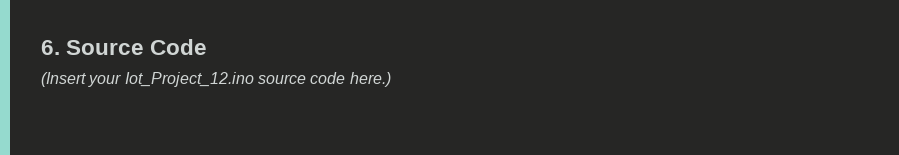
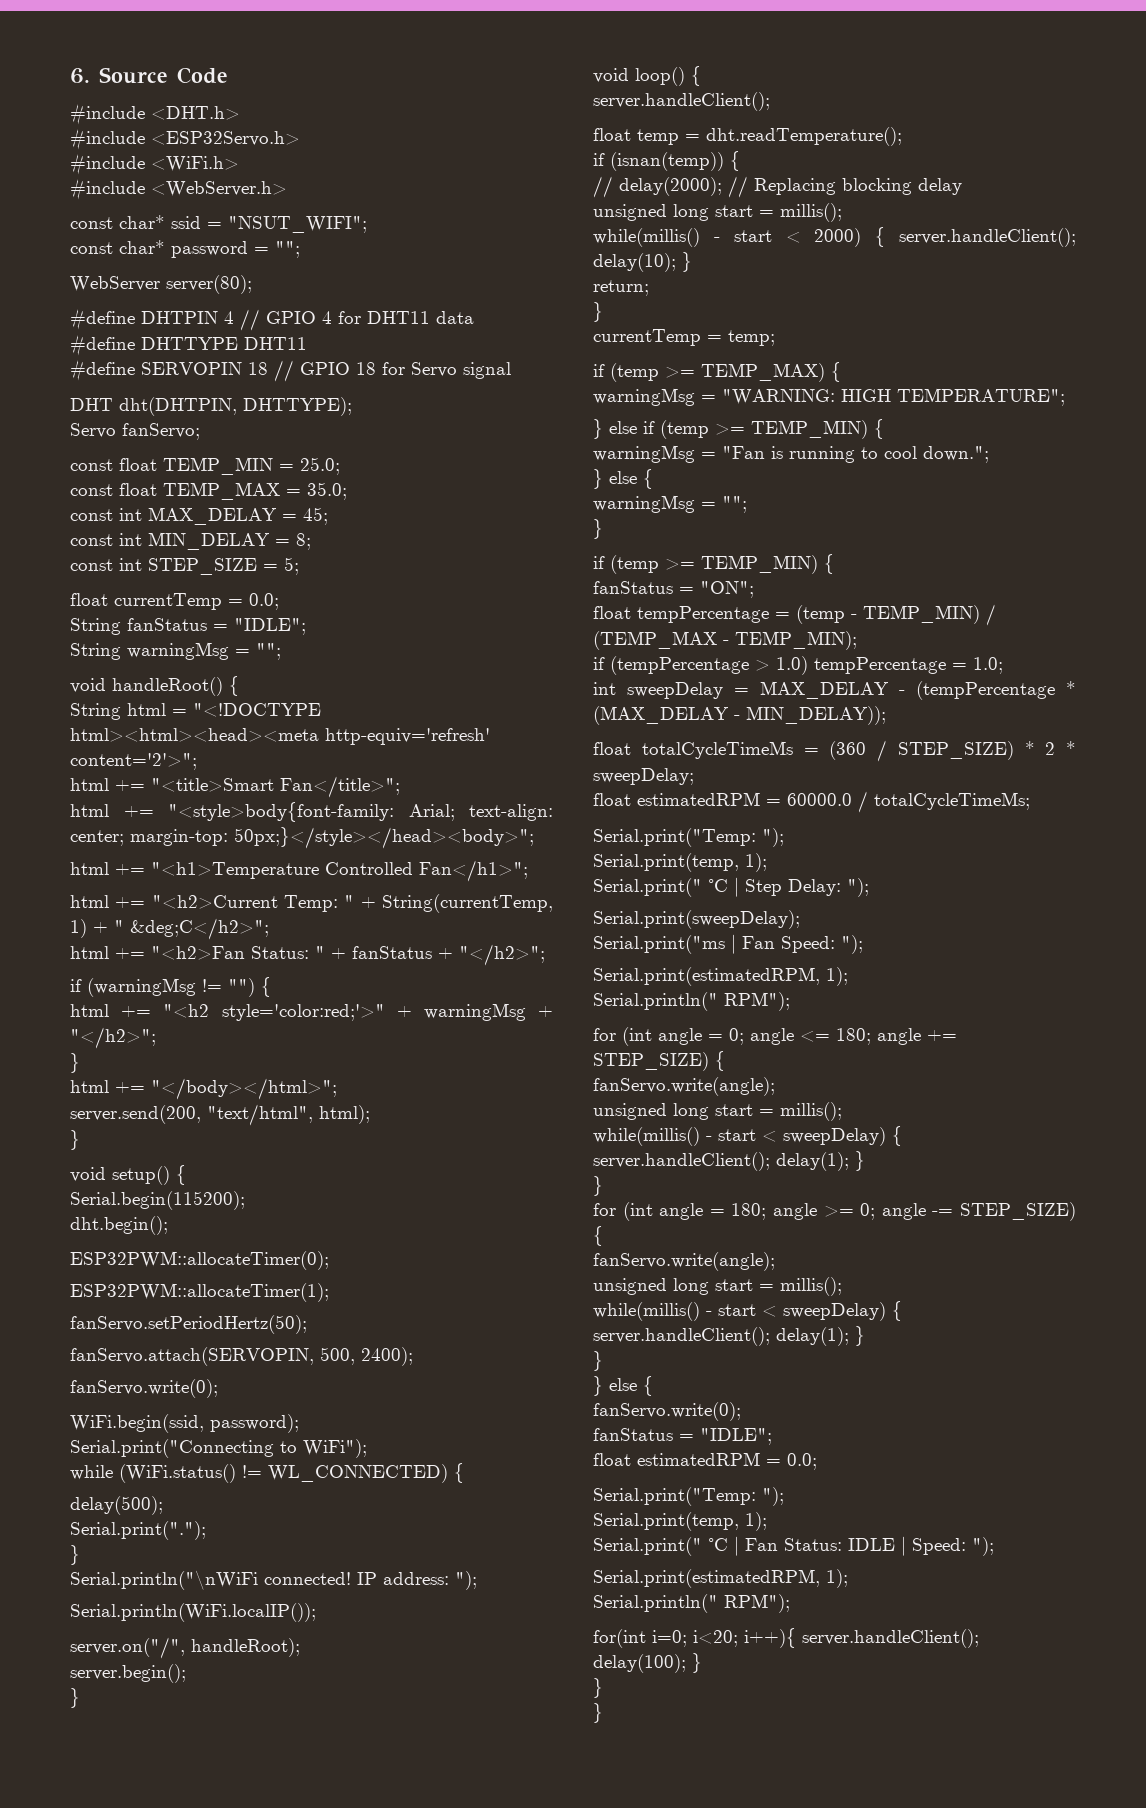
[41,72,391,87] (Insert your Iot_Project_12.ino source code here.) -> [70,104,240,125] [70,129,300,150] [70,154,239,175] [70,179,287,200] [70,215,367,233] [70,240,300,258] [70,275,252,294] [70,309,474,331] [70,335,307,356] [70,360,511,382] [70,397,352,416] [70,423,200,440] [70,457,340,475] [70,482,347,500] [70,507,328,525] [70,532,311,550] [70,557,299,575] [70,593,279,610] [70,618,306,635] [70,642,281,660] [70,676,239,696] [70,703,321,720] [70,728,490,745] [70,753,197,770] [70,776,400,798] [70,802,553,822] [70,827,534,849] [70,860,528,882] [70,894,553,913] [70,918,269,940] [70,944,545,966] [70,977,271,997] [70,1003,553,1021] [70,1027,156,1049] [70,1053,80,1073] [70,1078,337,1100] [70,1104,370,1126] [70,1130,80,1150] [70,1165,186,1185] [70,1191,245,1210] [70,1216,168,1235] [70,1251,329,1270] [70,1283,329,1302] [70,1315,307,1334] [70,1347,413,1366] [70,1379,218,1398] [70,1414,299,1433] [70,1439,367,1458] [70,1463,464,1483] [70,1496,163,1515] [70,1521,206,1540] [70,1545,80,1565] [70,1570,477,1590] [70,1603,316,1622] [70,1637,300,1659] [70,1664,186,1683] [70,1688,80,1708] [593,66,701,86] [593,92,770,111] [593,127,902,146] [593,151,740,171] [593,176,962,198] [593,203,842,222] [593,227,1076,247] [593,252,692,272] [593,280,649,296] [593,302,603,322] [593,329,775,346] [593,362,841,382] [593,388,1065,406] [593,419,884,439] [593,445,989,463] [593,469,653,489] [593,495,747,513] [593,519,603,539] [593,554,834,574] [593,581,754,598] [593,604,996,626] [593,631,857,650] [593,656,1003,675] [593,681,1076,700] [593,706,886,725] [593,740,1076,762] [593,768,694,785] [593,791,1030,813] [593,828,784,847] [593,853,767,872] [593,877,869,897] [593,910,800,929] [593,934,863,954] [593,967,848,986] [593,992,790,1011] [593,1027,957,1046] [593,1051,725,1071] [593,1077,775,1096] [593,1102,842,1121] [593,1126,902,1146] [593,1151,865,1171] [593,1176,603,1196] [593,1202,1076,1221] [593,1226,603,1246] [593,1252,775,1271] [593,1277,842,1296] [593,1301,902,1321] [593,1326,865,1346] [593,1351,603,1371] [593,1376,653,1396] [593,1402,741,1421] [593,1428,772,1445] [593,1452,817,1470] [593,1487,784,1506] [593,1512,767,1531] [593,1536,994,1556] [593,1569,848,1588] [593,1594,790,1613] [593,1628,979,1648] [593,1653,702,1673] [593,1678,603,1698] [593,1703,603,1723] #include <DHT.h> // #include <ESP32Servo.h> // #include <WiFi.h> // #include <WebServer.h> // const char* ssid = "NSUT_WIFI"; // const char* password = ""; // WebServer server(80); // #define DHTPIN 4 // GPIO 4 for DHT11 data // #define DHTTYPE DHT11 // #define SERVOPIN 18 // GPIO 18 for Servo signal // DHT dht(DHTPIN, DHTTYPE); // Servo fanServo; // const float TEMP_MIN = 25.0; // const float TEMP_MAX = 35.0; // const int MAX_DELAY = 45; // const int MIN_DELAY = 8; // const int STEP_SIZE = 5; // float currentTemp = 0.0; // String fanStatus = "IDLE"; // String warningMsg = ""; // void handleRoot() { // String html = "<!DOCTYPE html><html><head><meta http-equiv='refresh' content='2'>"; // html += "<title>Smart Fan</title>"; // html += "<style>body{font-family: Arial; text-align: center; margin-top: 50px;}</style></head><body>"; // html += "<h1>Temperature Controlled Fan</h1>"; // html += "<h2>Current Temp: " + String(currentTemp, 1) + " &deg;C</h2>"; // html += "<h2>Fan Status: " + fanStatus + "</h2>"; // if (warningMsg != "") { // html += "<h2 style='color:red;'>" + warningMsg + "</h2>"; // } // html += "</body></html>"; // server.send(200, "text/html", html); // } // void setup() { // Serial.begin(115200); // dht.begin(); // ESP32PWM::allocateTimer(0); // ESP32PWM::allocateTimer(1); // fanServo.setPeriodHertz(50); // fanServo.attach(SERVOPIN, 500, 2400); // fanServo.write(0); // WiFi.begin(ssid, password); // Serial.print("Connecting to WiFi"); // while (WiFi.status() != WL_CONNECTED) { // delay(500); // Serial.print("."); // } // Serial.println("\nWiFi connected! IP address: "); // Serial.println(WiFi.localIP()); // server.on("/", handleRoot); // server.begin(); // } // void loop() { // server.handleClient(); // float temp = dht.readTemperature(); // if (isnan(temp)) { // // delay(2000); // Replacing blocking delay // unsigned long start = millis(); // while(millis() - start < 2000) { server.handleClient(); delay(10); } // return; // } // currentTemp = temp; // if (temp >= TEMP_MAX) { // warningMsg = "WARNING: HIGH TEMPERATURE"; // } else if (temp >= TEMP_MIN) { // warningMsg = "Fan is running to cool down."; // } else { // warningMsg = ""; // } // if (temp >= TEMP_MIN) { // fanStatus = "ON"; // float tempPercentage = (temp - TEMP_MIN) / (TEMP_MAX - TEMP_MIN); // if (tempPercentage > 1.0) tempPercentage = 1.0; // int sweepDelay = MAX_DELAY - (tempPercentage * (MAX_DELAY - MIN_DELAY)); // float totalCycleTimeMs = (360 / STEP_SIZE) * 2 * sweepDelay; // float estimatedRPM = 60000.0 / totalCycleTimeMs; // Serial.print("Temp: "); // Serial.print(temp, 1); // Serial.print(" °C | Step Delay: "); // Serial.print(sweepDelay); // Serial.print("ms | Fan Speed: "); // Serial.print(estimatedRPM, 1); // Serial.println(" RPM"); // for (int angle = 0; angle <= 180; angle += STEP_SIZE) { // fanServo.write(angle); // unsigned long start = millis(); // while(millis() - start < sweepDelay) { server.handleClient(); delay(1); } // } // for (int angle = 180; angle >= 0; angle -= STEP_SIZE) { // fanServo.write(angle); // unsigned long start = millis(); // while(millis() - start < sweepDelay) { server.handleClient(); delay(1); } // } // } else { // fanServo.write(0); // fanStatus = "IDLE"; // float estimatedRPM = 0.0; // Serial.print("Temp: "); // Serial.print(temp, 1); // Serial.print(" °C | Fan Status: IDLE | Speed: "); // Serial.print(estimatedRPM, 1); // Serial.println(" RPM"); // for(int i=0; i<20; i++){ server.handleClient(); delay(100); } // } // }

